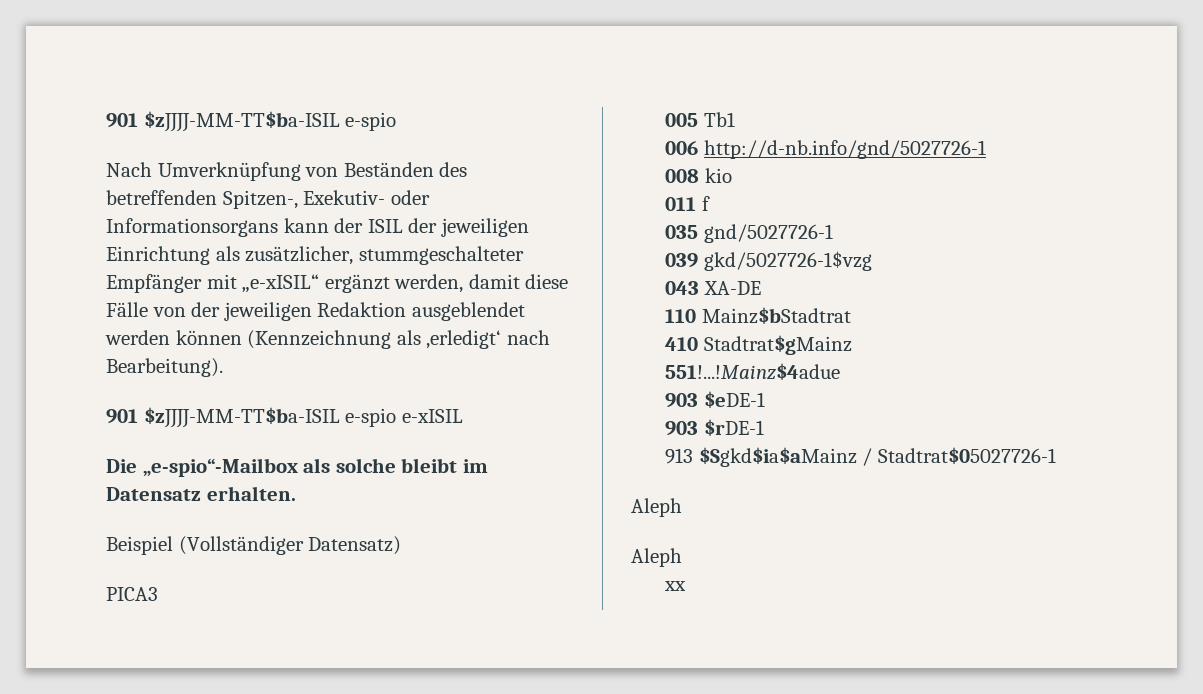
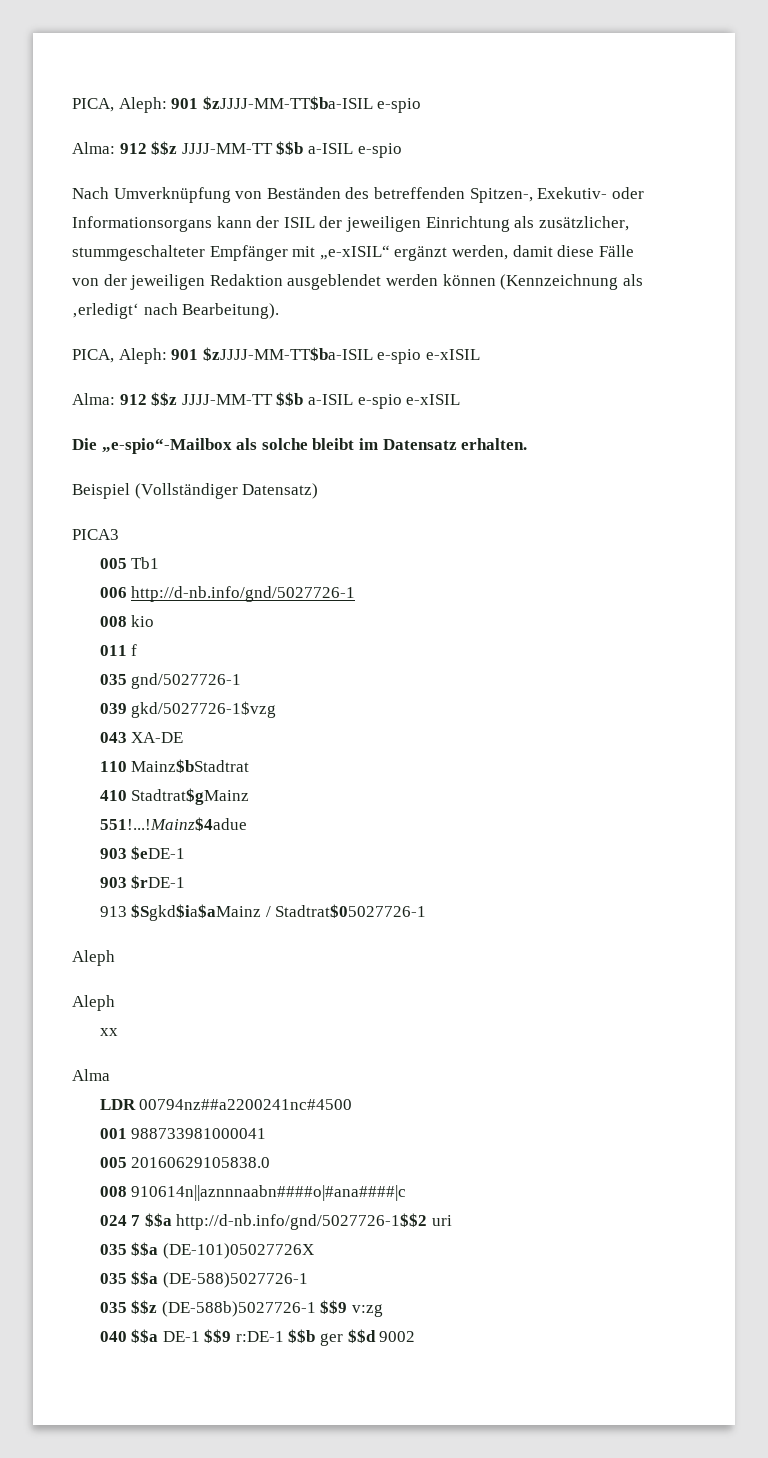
[106,111,397,132] 901 $zJJJJ-MM-TT$ba-ISIL e-spio -> [72,96,422,113] [72,141,402,158] PICA, Aleph: 901 $zJJJJ-MM-TT$ba-ISIL e-spio // Alma: 912 $$z JJJJ-MM-TT $$b a-ISIL e-spio
(223, 367) none -> [72,348,167,364] PICA, Aleph:
(463, 416) none -> [72,392,461,409] // Alma: 912 $$z JJJJ-MM-TT $$b a-ISIL e-spio e-xISIL
(687, 586) none -> [72,1069,110,1081] [99,1099,353,1110] [99,1128,267,1139] [99,1157,271,1168] [99,1185,407,1201] [99,1213,452,1230] [99,1242,314,1259] [99,1271,308,1288] [99,1300,383,1317] [99,1329,416,1346] // Alma // LDR 00794nz##a2200241nc#4500 // 001 988733981000041 // 005 20160629105838.0 // 008 910614n||aznnnaabn####o|#ana####|c // 024 7 $$a http://d-nb.info/gnd/5027726-1$$2 uri // 035 $$a (DE-101)05027726X // 035 $$a (DE-588)5027726-1 // 035 $$z (DE-588b)5027726-1 $$9 v:zg // 040 $$a DE-1 $$9 r:DE-1 $$b ger $$d 9002

